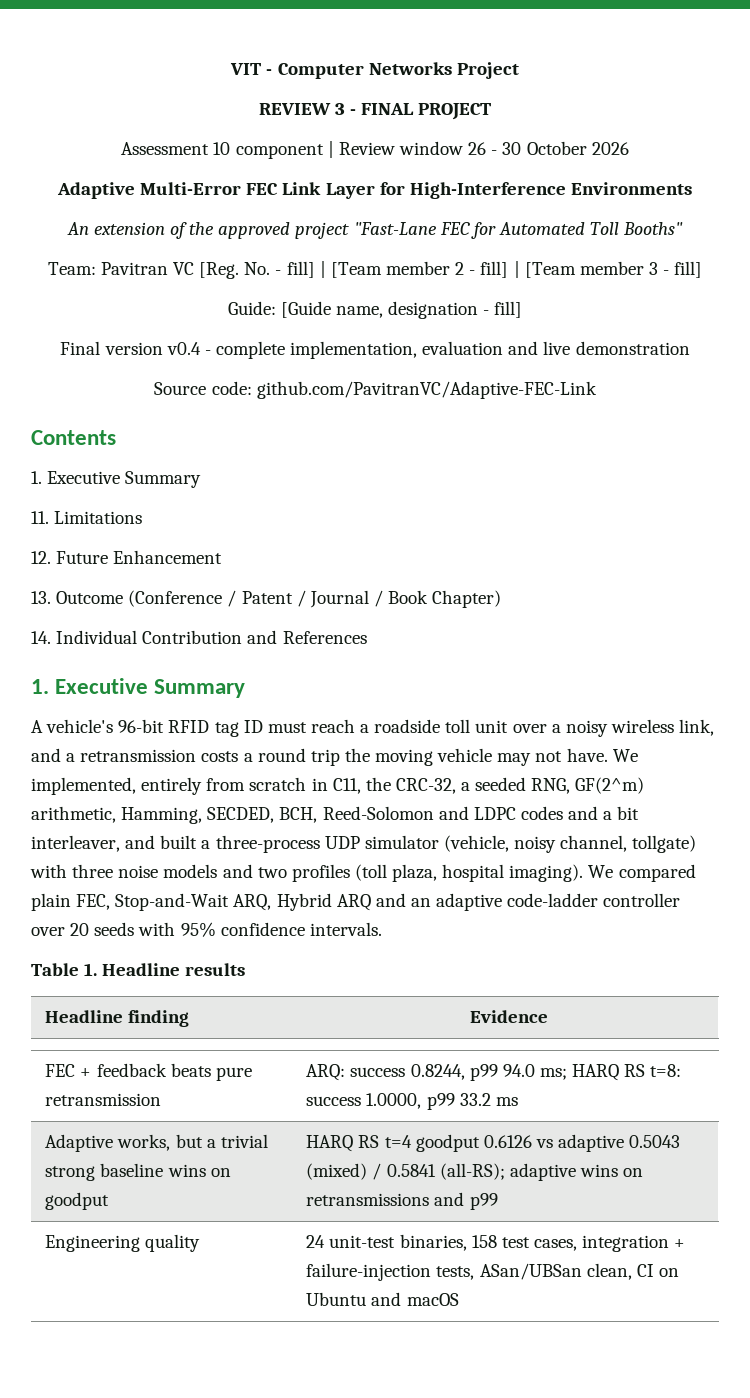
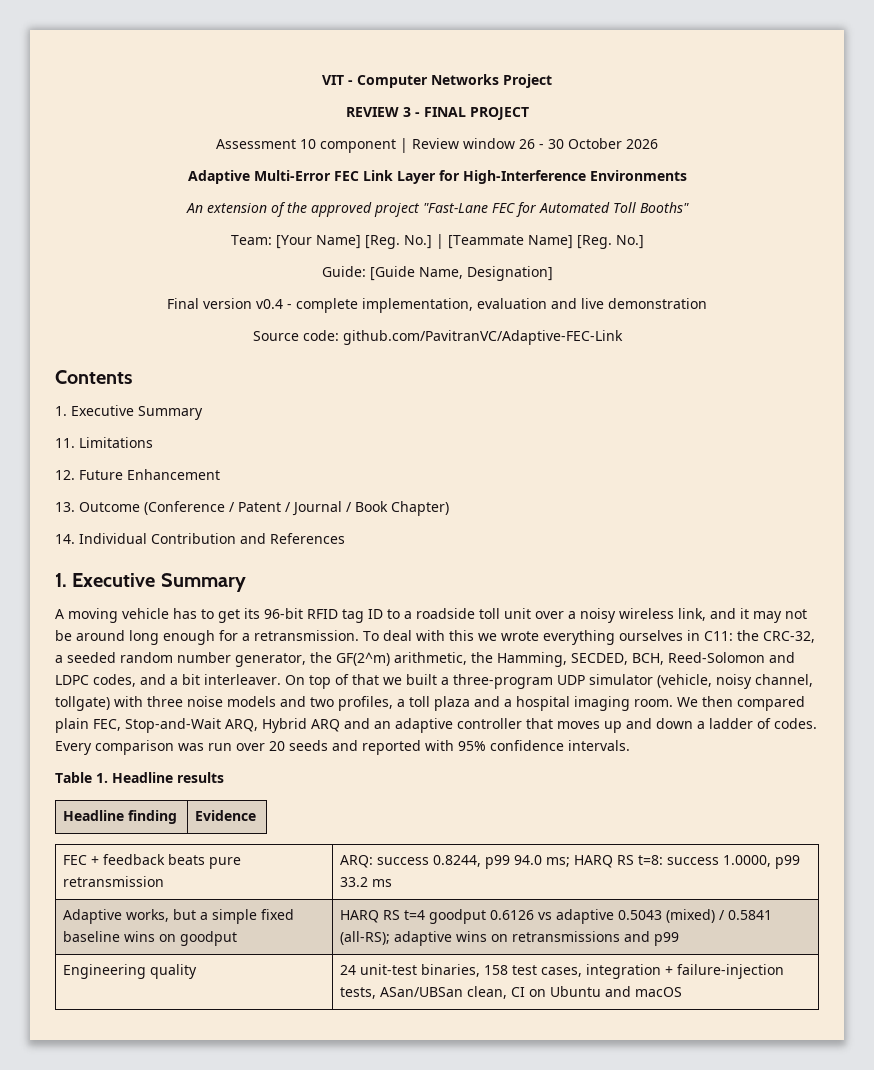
[100,261,703,279] [227,301,523,319] Pavitran VC [Reg. No. - fill] | [Team member 2 - fill] | [Team member 3 - fill] // Guide: [Guide name, designation - fill] -> [275,234,644,249] [321,266,553,281] [Your Name] [Reg. No.] | [Teammate Name] [Reg. No.] // Guide: [Guide Name, Designation]
[46,719,114,733] vehicle's -> [68,608,260,623] moving vehicle has to get its
[267,719,355,733] must reach -> [387,609,400,619] to
[66,748,638,766] [31,777,571,795] a retransmission costs a round trip the moving vehicle may not have. We implemented, entirely from scratch in C11, the CRC-32, a seeded RNG, -> [740,608,807,623] [55,630,815,645] [55,652,332,667] it may not be around long enough for a retransmission. To deal with this we wrote everything ourselves in C11: the CRC-32, a seeded random number generator, the
(116, 814) none -> [471,652,493,663] the
[520,806,563,820] codes -> [93,674,136,687] codes,
[31,835,156,852] interleaver, and -> [204,674,402,689] interleaver. On top of that we
[215,835,320,853] three-process -> [453,674,553,689] three-program
[291,864,614,882] profiles (toll plaza, hospital imaging). We -> [338,696,733,711] profiles, a toll plaza and a hospital imaging room. We then
[507,893,681,907] code-ladder controller -> [457,718,817,733] [55,740,232,755] controller that moves up and down a ladder of codes. Every comparison was run
(135, 929) none -> [332,740,421,755] and reported
[220,1134,268,1148] [45,1166,96,1181] trivial strong -> [212,909,295,924] simple fixed

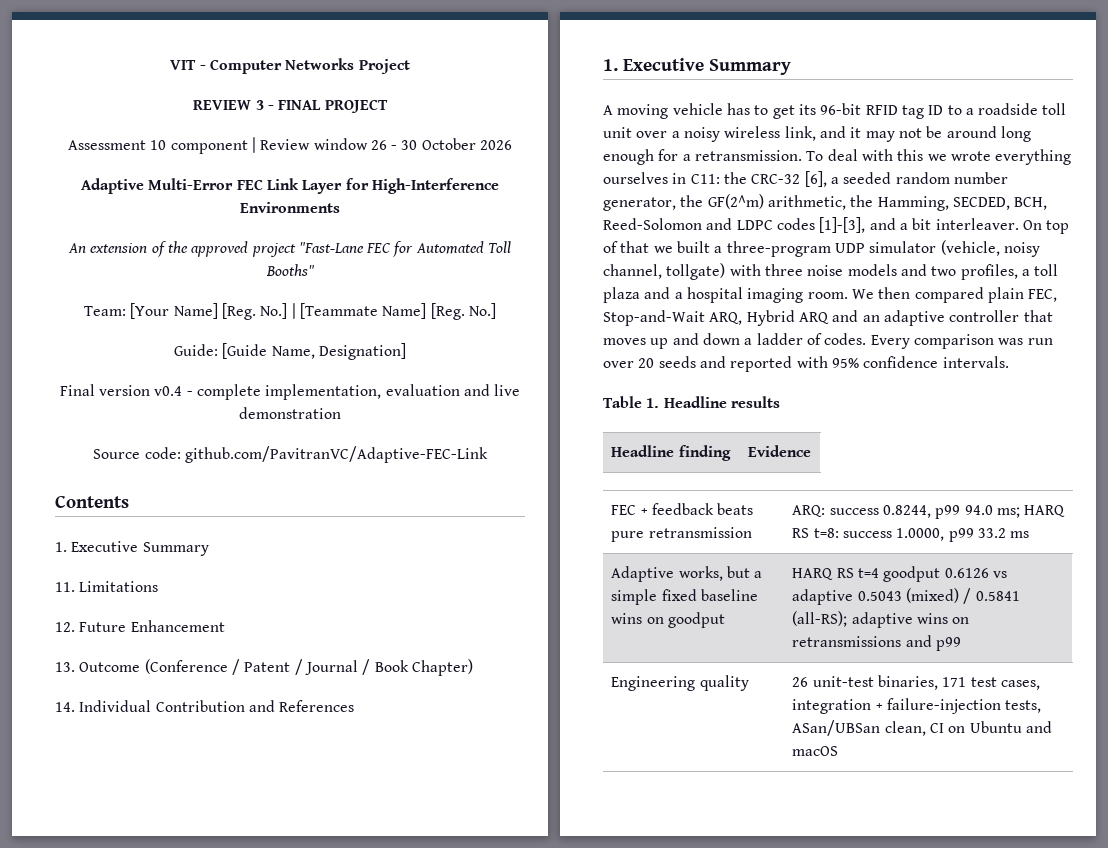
[763,631,815,643] CRC-32, -> [751,171,827,187] CRC-32 [6],
[93,674,136,687] codes, -> [776,217,866,233] codes [1]-[3],
[340,965,357,975] 24 -> [792,677,809,687] 26
[484,965,509,975] 158 -> [942,677,967,687] 171

